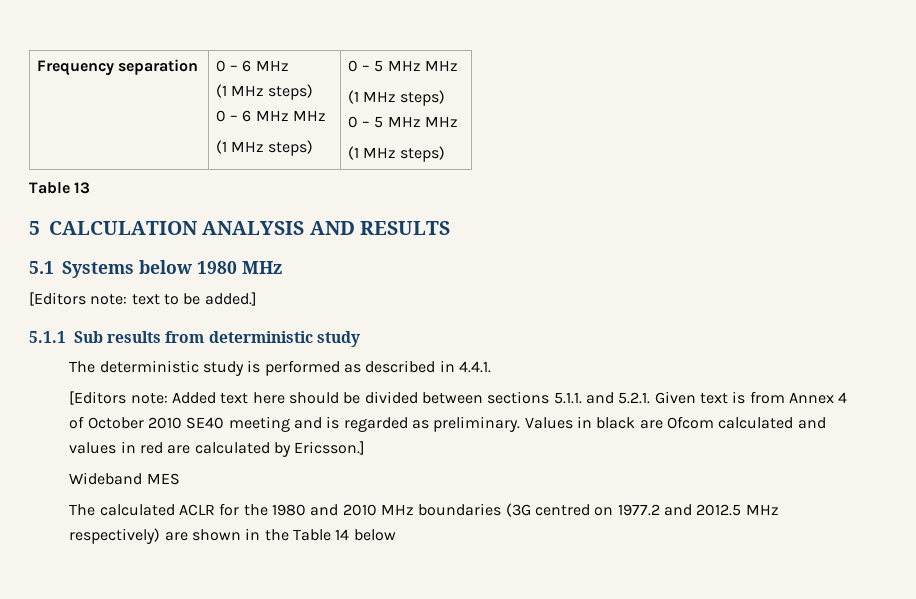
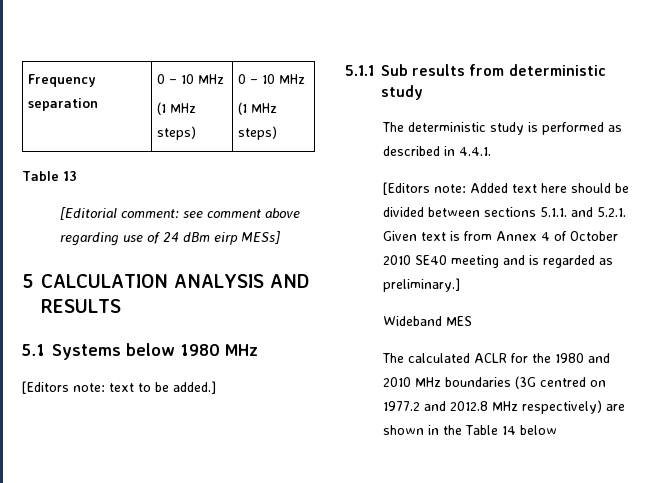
[242,60,289,72] [215,84,314,100] [215,110,289,122] 6 MHz // (1 MHz steps) // 0 – 6 MHz -> [180,74,194,84] 10
[374,60,459,72] [347,90,446,106] [347,116,421,128] 5 MHz MHz // (1 MHz steps) // 0 – 5 MHz -> [261,74,275,84] 10
(91, 188) none -> [60,207,301,220] [60,231,281,246] // [Editorial comment: see comment above regarding use of 24 dBm eirp MESs]
[433,416,826,432] [69,441,366,457] preliminary. Values in black are Ofcom calculated and values in red are calculated by Ericsson.] -> [383,278,461,292] preliminary.]
[696,504,742,516] 2012.5 -> [450,401,489,411] 2012.8

